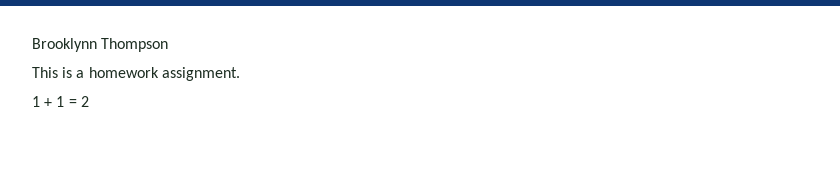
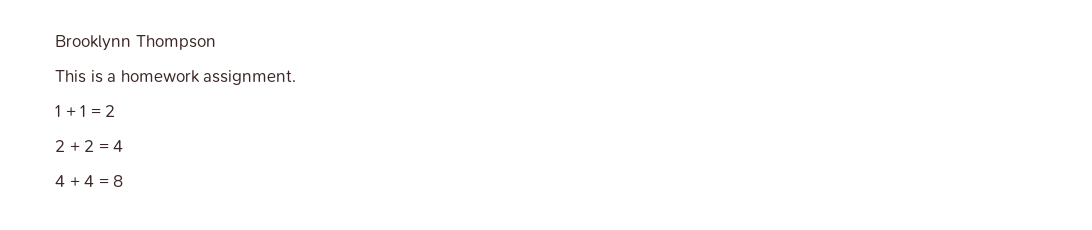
(89, 101) none -> [55,140,124,152] [55,175,124,187] // 2 + 2 = 4 // 4 + 4 = 8

